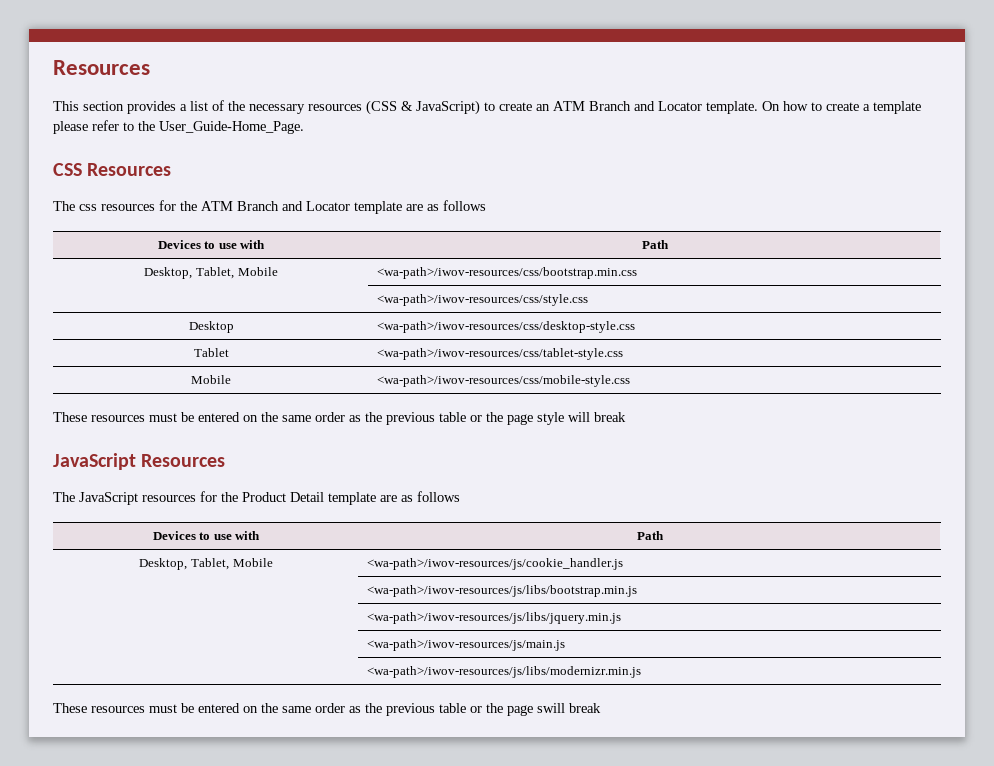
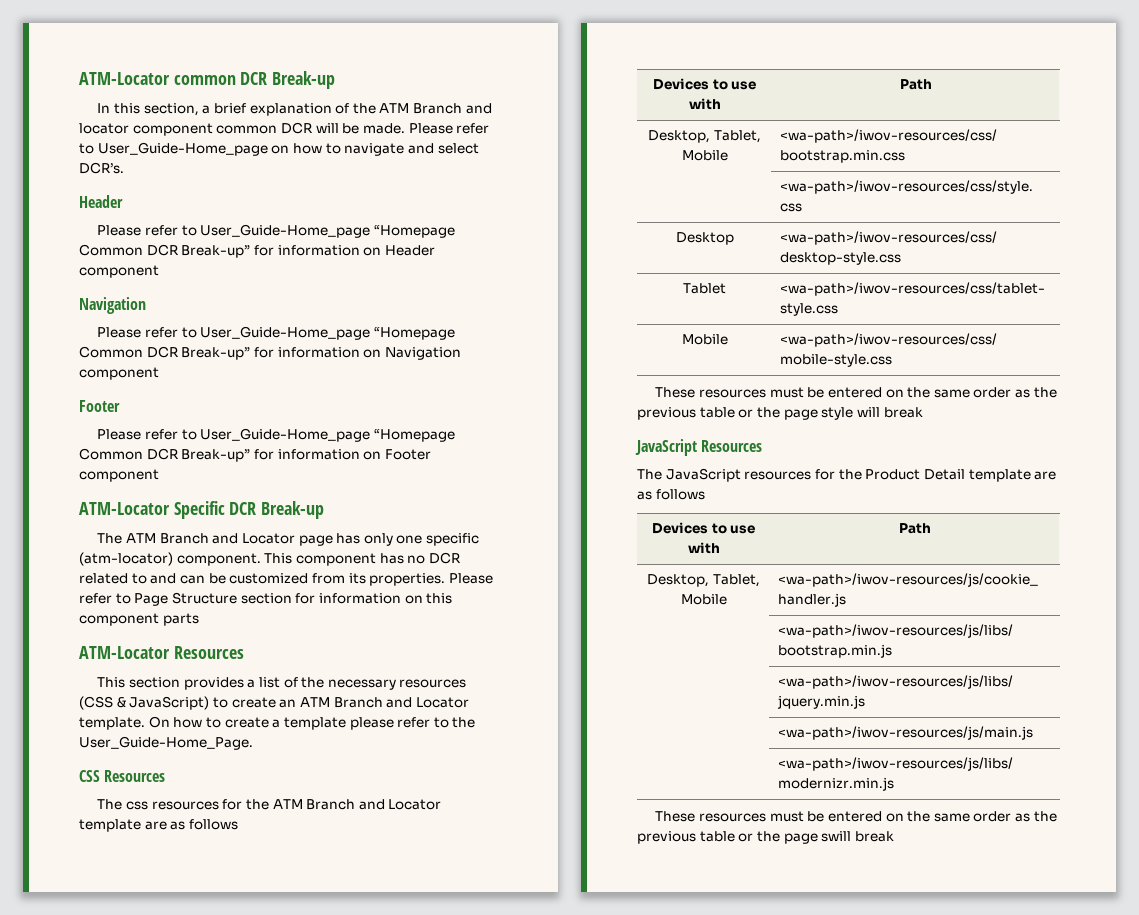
(53, 67) none -> [79,71,336,89] [97,103,492,116] [79,122,490,136] [79,142,479,156] [79,162,124,174] [79,195,123,208] [97,224,455,238] [79,244,435,258] [79,265,159,278] [79,297,146,314] [97,326,455,340] [79,346,461,360] [79,367,159,380] [79,400,120,412] [97,428,455,442] [79,448,431,462] [79,469,159,482] [79,501,325,519] [97,533,480,546] [79,552,461,566] [79,573,493,586] [79,592,453,606] [79,613,199,626] [79,646,170,659] ATM-Locator common DCR Break-up // In this section, a brief explanation of the ATM Branch and locator component common DCR will be made. Please refer to User_Guide-Home_page on how to navigate and select DCR’s. // Header // Please refer to User_Guide-Home_page “Homepage Common DCR Break-up” for information on Header component // Navigation // Please refer to User_Guide-Home_page “Homepage Common DCR Break-up” for information on Navigation component // Footer // Please refer to User_Guide-Home_page “Homepage Common DCR Break-up” for information on Footer component // ATM-Locator Specific DCR Break-up // The ATM Branch and Locator page has only one specific (atm-locator) component. This component has no DCR related to and can be customized from its properties. Please refer to Page Structure section for information on this component parts // ATM-Locator

